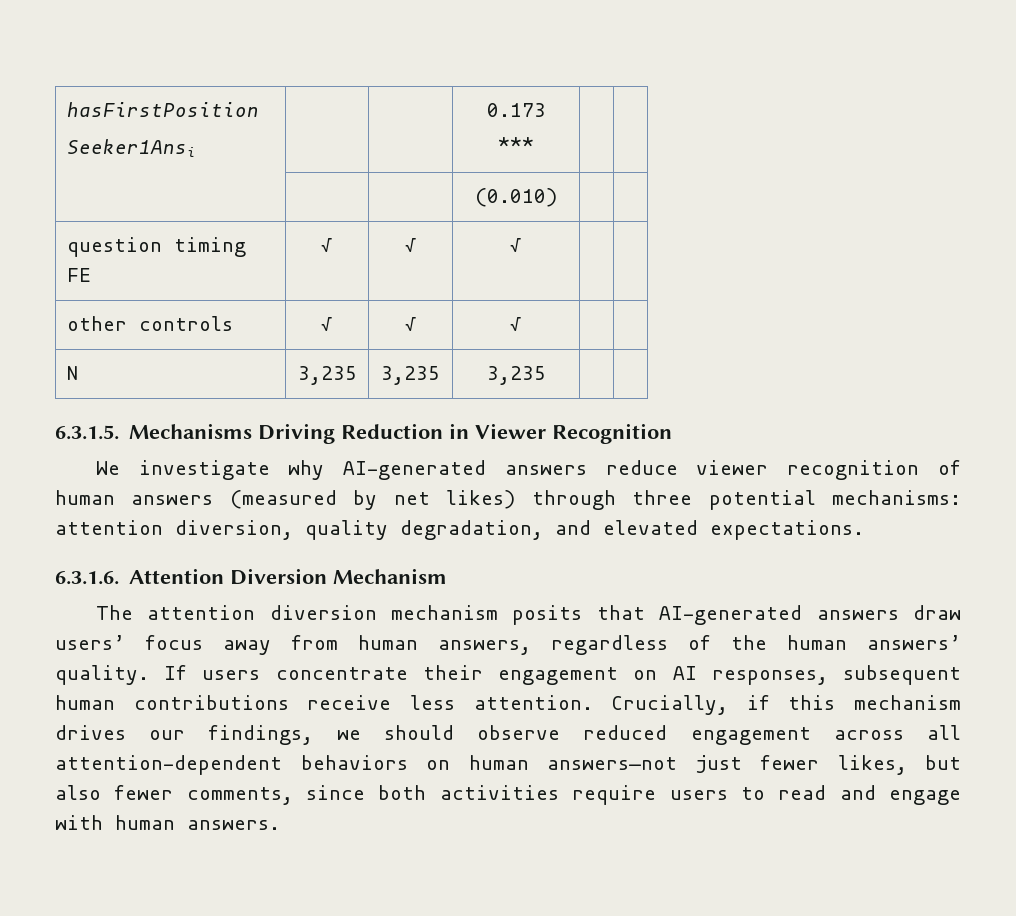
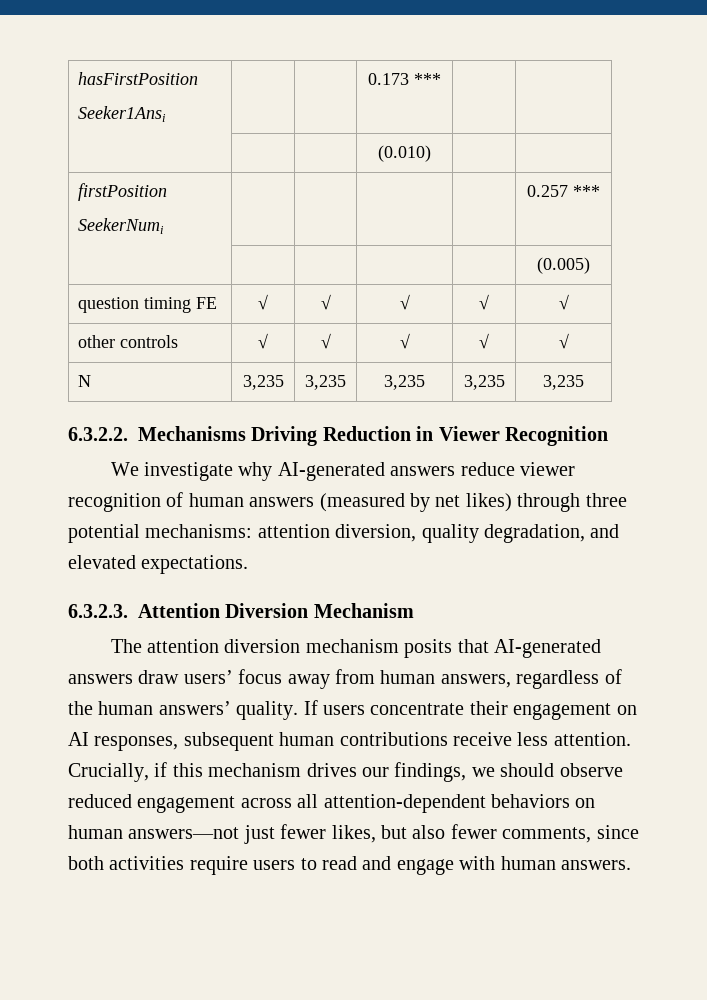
(557, 197) none -> [78,183,168,201] [78,218,165,234] [527,185,600,197] [537,257,590,274] // firstPosition // SeekerNumi | | | | | 0.257 *** // | | | | | (0.005)
(522, 245) | -> [479,294,489,310] [558,294,569,310] √ | √
(522, 324) | -> [479,333,489,349] [558,333,569,349] √ | √
[55,425,119,440] | // 6.3.1.5. -> [463,375,505,390] [543,375,584,390] [68,427,128,441] 3,235 | 3,235 // 6.3.2.2.
[55,571,119,585] 6.3.1.6. -> [68,604,128,618] 6.3.2.3.

